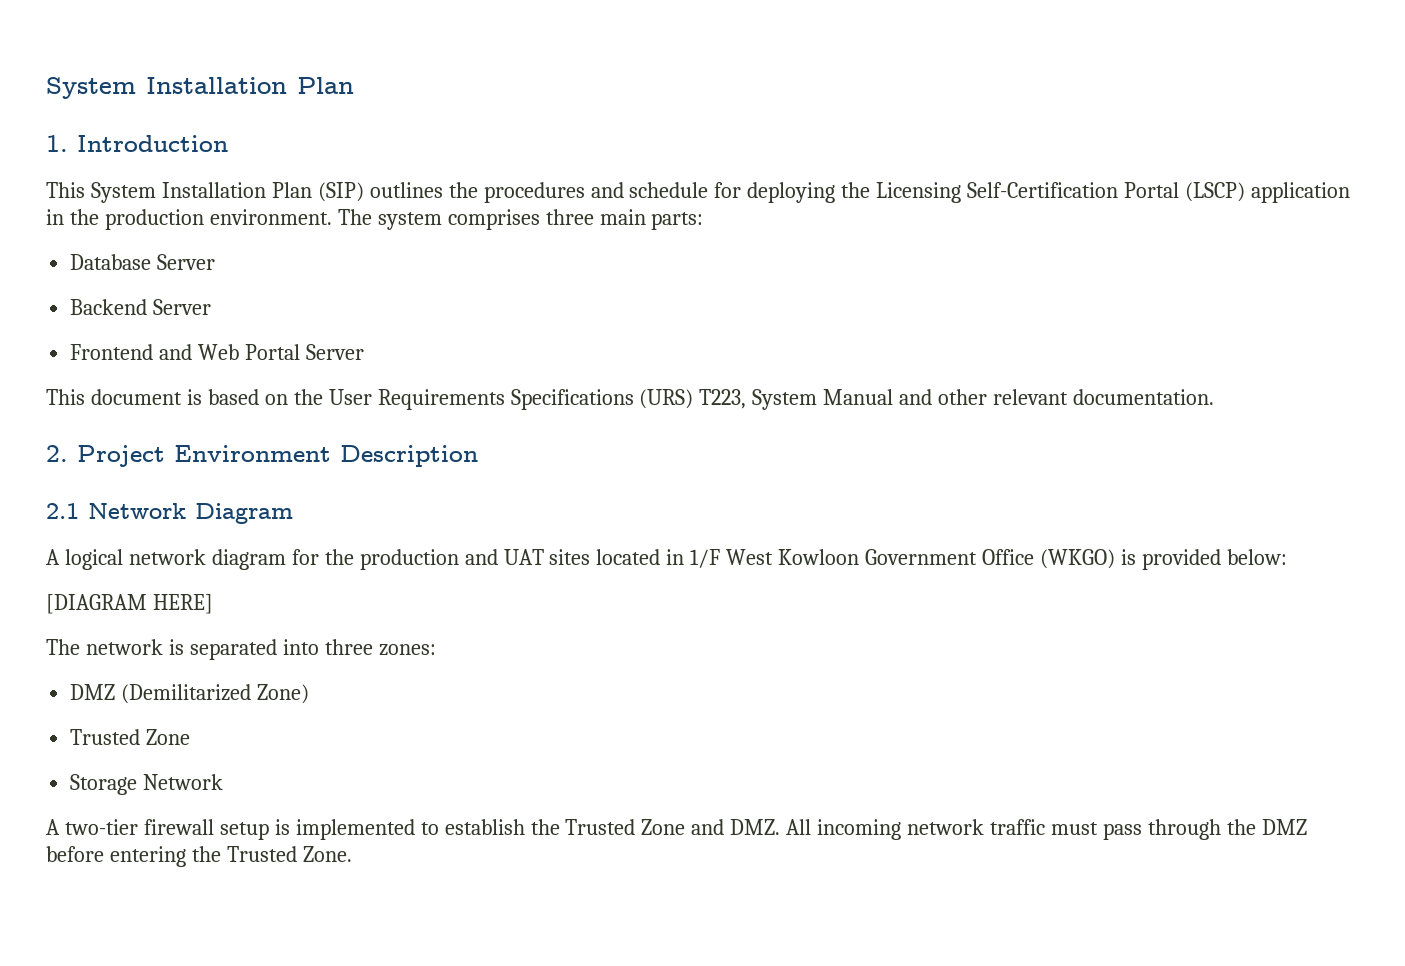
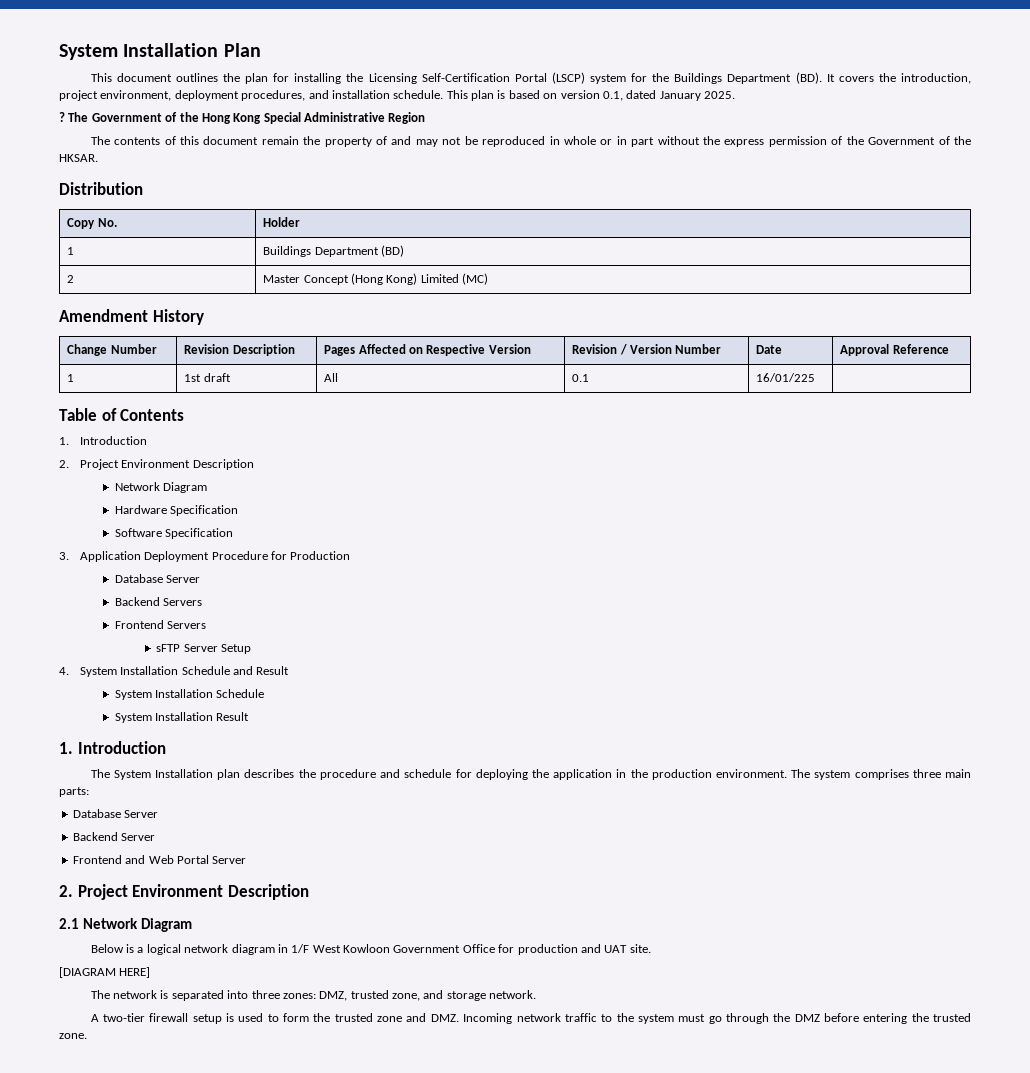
[46,77,354,99] [46,135,228,152] [46,182,585,203] System Installation Plan // 1. Introduction // This System Installation Plan (SIP) outlines the procedures -> [59,43,261,60] [90,72,971,84] [59,90,735,101] [59,112,426,124] [90,136,971,147] [59,154,98,162] [59,182,143,195] [67,218,117,229] [263,217,301,227] [67,247,75,255] [263,245,404,257] [67,275,75,283] [263,273,489,285] [59,309,204,325] [67,344,157,356] [184,344,295,356] [324,344,531,356] [572,344,722,355] [756,345,783,354] [840,344,949,356] [67,374,75,382] [184,373,231,382] [324,373,339,382] [572,374,590,382] [756,373,816,382] [59,408,185,421] [59,436,147,445] [59,459,254,470] [114,482,207,493] [114,505,238,516] [114,528,233,539] [59,551,351,562] [114,574,200,583] [114,597,202,606] [114,620,206,629] [156,644,252,654] [59,666,290,677] [114,689,265,700] [114,712,250,723] [59,741,166,754] [90,769,376,780] System Installation Plan // This document outlines the plan for installing the Licensing Self-Certification Portal (LSCP) system for the Buildings Department (BD). It covers the introduction, project environment, deployment procedures, and installation schedule. This plan is based on version 0.1, dated January 2025. // ? The Government of the Hong Kong Special Administrative Region // The contents of this document remain the property of and may not be reproduced in whole or in part without the express permission of the Government of the HKSAR. // Distribution // Copy No. | Holder // 1 | Buildings Department (BD) // 2 | Master Concept (Hong Kong) Limited (MC) // Amendment History // Change Number | Revision Description | Pages Affected on Respective Version | Revision / Version Number | Date | Approval Reference // 1 | 1st draft | All | 0.1 | 16/01/225 | // Table of Contents // 1. Introduction // 2. Project Environment Description // Network Diagram // Hardware Specification // Software Specification // 3. Application Deployment Procedure for Production // Database Server // Backend Servers // Frontend Servers // sFTP Server Setup // 4. System Installation Schedule and Result // System Installation Schedule // System Installation Result // 1. Introduction // The System Installation plan describes the procedure
[876,182,1246,203] Licensing Self-Certification Portal (LSCP) -> (549, 773) none
[46,389,1215,410] // This document is based on the User Requirements Specifications (URS) T223, System Manual and other relevant documentation. -> (247, 860) none
[46,549,661,570] A logical network diagram for the production and UAT sites located -> [90,944,275,955] Below is a logical network diagram
[1039,549,1287,570] (WKGO) is provided below: -> [498,944,651,955] for production and UAT site.
[70,684,310,704] [70,729,191,745] [70,774,224,795] // DMZ (Demilitarized Zone) // Trusted Zone // Storage Network -> [319,990,537,1001] DMZ, trusted zone, and storage network.
[295,819,1142,840] implemented to establish the Trusted Zone and DMZ. All incoming network traffic must pass -> [238,1013,722,1024] used to form the trusted zone and DMZ. Incoming network traffic to the system must go
[226,846,352,862] Trusted Zone. -> [933,1013,972,1022] [59,1033,87,1039] trusted zone.

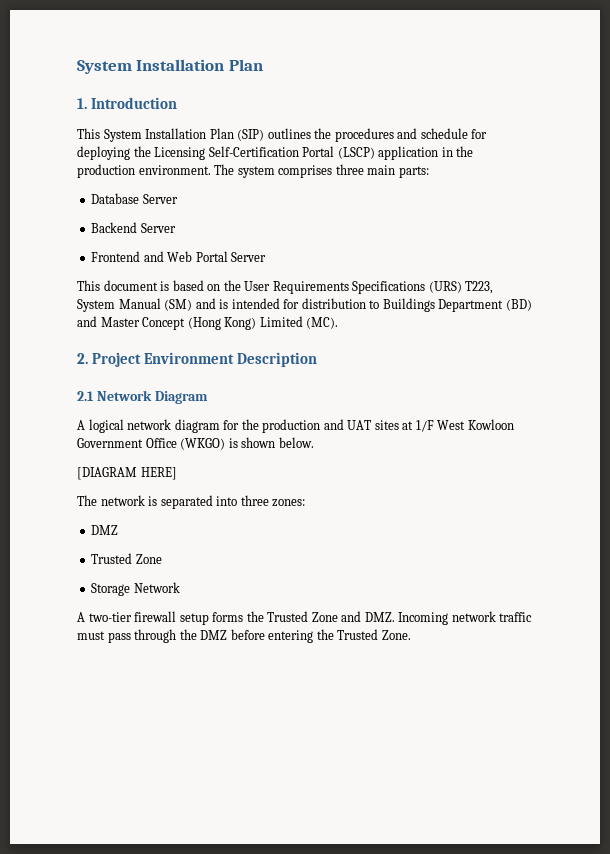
[59,43,261,60] [90,73,342,84] System Installation Plan // This document outlines the plan for installing -> [77,59,263,74] [77,97,178,109] [77,128,488,142] [77,146,130,160] System Installation Plan // 1. Introduction // This System Installation Plan (SIP) outlines the procedures and schedule for deploying
[589,72,971,84] [59,90,735,101] [59,112,426,124] [90,136,971,147] [59,154,98,162] [59,182,143,195] [67,218,117,229] [263,217,301,227] [67,247,75,255] [263,245,404,257] [67,275,75,283] [263,273,489,285] [59,309,204,325] [67,344,157,356] [184,344,295,356] [324,344,531,356] [572,344,722,355] [756,345,783,354] [840,344,949,356] [67,374,75,382] [184,373,231,382] [324,373,339,382] [572,374,590,382] [756,373,816,382] [59,408,185,421] [59,436,147,445] [59,459,254,470] [114,482,207,493] [114,505,238,516] [114,528,233,539] [59,551,351,562] [114,574,200,583] [114,597,202,606] [114,620,206,629] [156,644,252,654] [59,666,290,677] [114,689,265,700] [114,712,250,723] [59,741,166,754] [90,769,549,780] system for the Buildings Department (BD). It covers the introduction, project environment, deployment procedures, and installation schedule. This plan is based on version 0.1, dated January 2025. // ? The Government of the Hong Kong Special Administrative Region // The contents of this document remain the property of and may not be reproduced in whole or in part without the express permission of the Government of the HKSAR. // Distribution // Copy No. | Holder // 1 | Buildings Department (BD) // 2 | Master Concept (Hong Kong) Limited (MC) // Amendment History // Change Number | Revision Description | Pages Affected on Respective Version | Revision / Version Number | Date | Approval Reference // 1 | 1st draft | All | 0.1 | 16/01/225 | // Table of Contents // 1. Introduction // 2. Project Environment Description // Network Diagram // Hardware Specification // Software Specification // 3. Application Deployment Procedure for Production // Database Server // Backend Servers // Frontend Servers // sFTP Server Setup // 4. System Installation Schedule and Result // System Installation Schedule // System Installation Result // 1. Introduction // The System Installation plan describes the procedure and schedule for deploying the -> (375, 153) none
(247, 860) none -> [77,280,494,294] [77,298,532,312] [77,316,339,330] // This document is based on the User Requirements Specifications (URS) T223, System Manual (SM) and is intended for distribution to Buildings Department (BD) and Master Concept (Hong Kong) Limited (MC).
[90,944,288,955] Below is a logical network diagram in -> [77,419,414,433] A logical network diagram for the production and UAT sites at
[498,944,651,955] for production and UAT site. -> [180,437,314,450] (WKGO) is shown below.
[319,990,537,1001] [90,1013,403,1024] DMZ, trusted zone, and storage network. // A two-tier firewall setup is used to form the trusted zone -> [91,525,119,535] [91,553,162,564] [91,582,180,596] [77,611,338,625] // DMZ // Trusted Zone // Storage Network // A two-tier firewall setup forms the Trusted Zone
[601,1013,722,1024] to the system must go -> [77,631,131,643] must pass
[933,1013,972,1022] [59,1033,87,1039] trusted zone. -> [337,629,411,640] Trusted Zone.

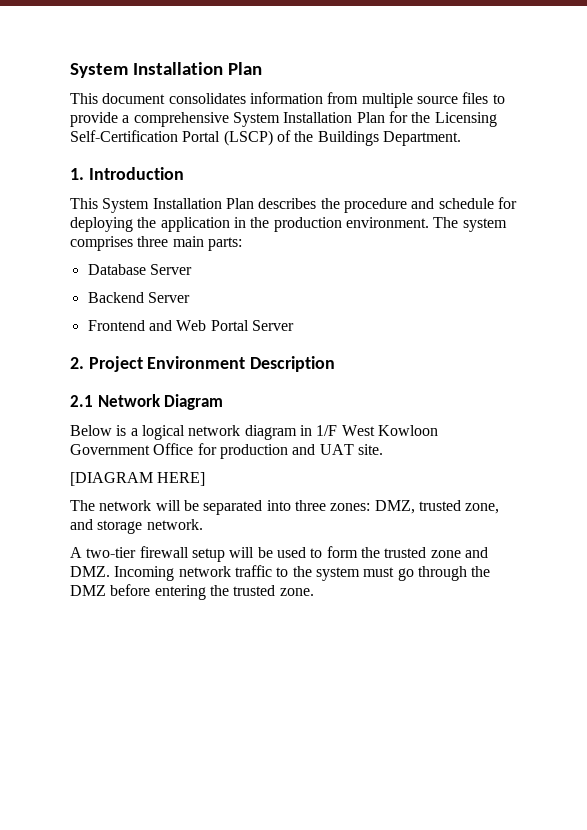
[77,59,263,74] System Installation Plan -> [70,62,262,78] [70,92,505,108] [70,111,497,127] [70,130,461,146] System Installation Plan // This document consolidates information from multiple source files to provide a comprehensive System Installation Plan for the Licensing Self-Certification Portal (LSCP) of the Buildings Department.
[237,128,394,142] (SIP) outlines the procedures -> [258,198,407,213] describes the procedure
[154,146,375,160] Licensing Self-Certification Portal (LSCP) -> (157, 222) none
[77,280,494,294] [77,298,532,312] [77,316,339,330] // This document is based on the User Requirements Specifications (URS) T223, System Manual (SM) and is intended for distribution to Buildings Department (BD) and Master Concept (Hong Kong) Limited (MC). -> (294, 325) none
[77,419,414,433] A logical network diagram for the production and UAT sites at -> [70,425,312,440] Below is a logical network diagram in
[180,437,314,450] (WKGO) is shown below. -> [197,443,383,459] for production and UAT site.
[148,496,158,506] is -> [155,500,199,511] will be
[91,525,119,535] [91,553,162,564] [91,582,180,596] [77,611,338,625] // DMZ // Trusted Zone // Storage Network // A two-tier firewall setup forms the Trusted Zone -> [374,500,500,514] [70,519,203,534] [70,546,461,562] DMZ, trusted zone, and storage network. // A two-tier firewall setup will be used to form the trusted zone
[77,631,131,643] must pass -> [276,566,414,581] to the system must go
[337,629,411,640] Trusted Zone. -> [233,585,314,596] trusted zone.

